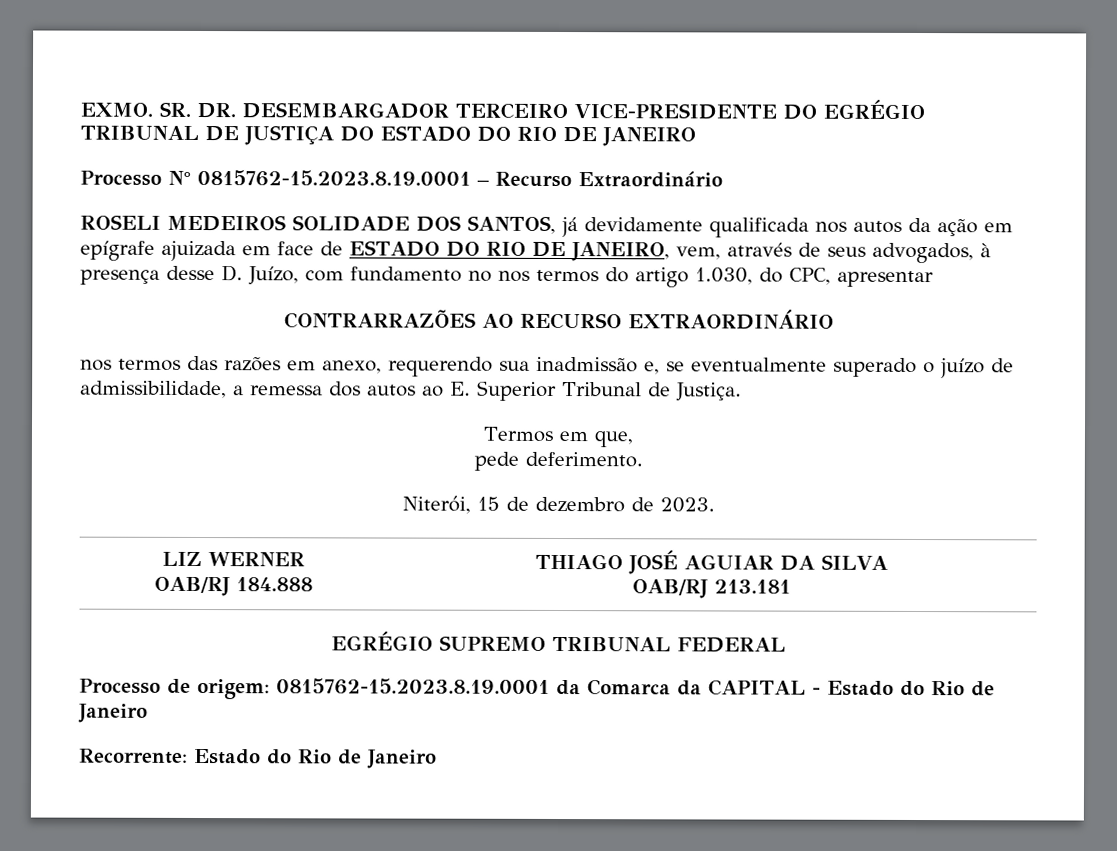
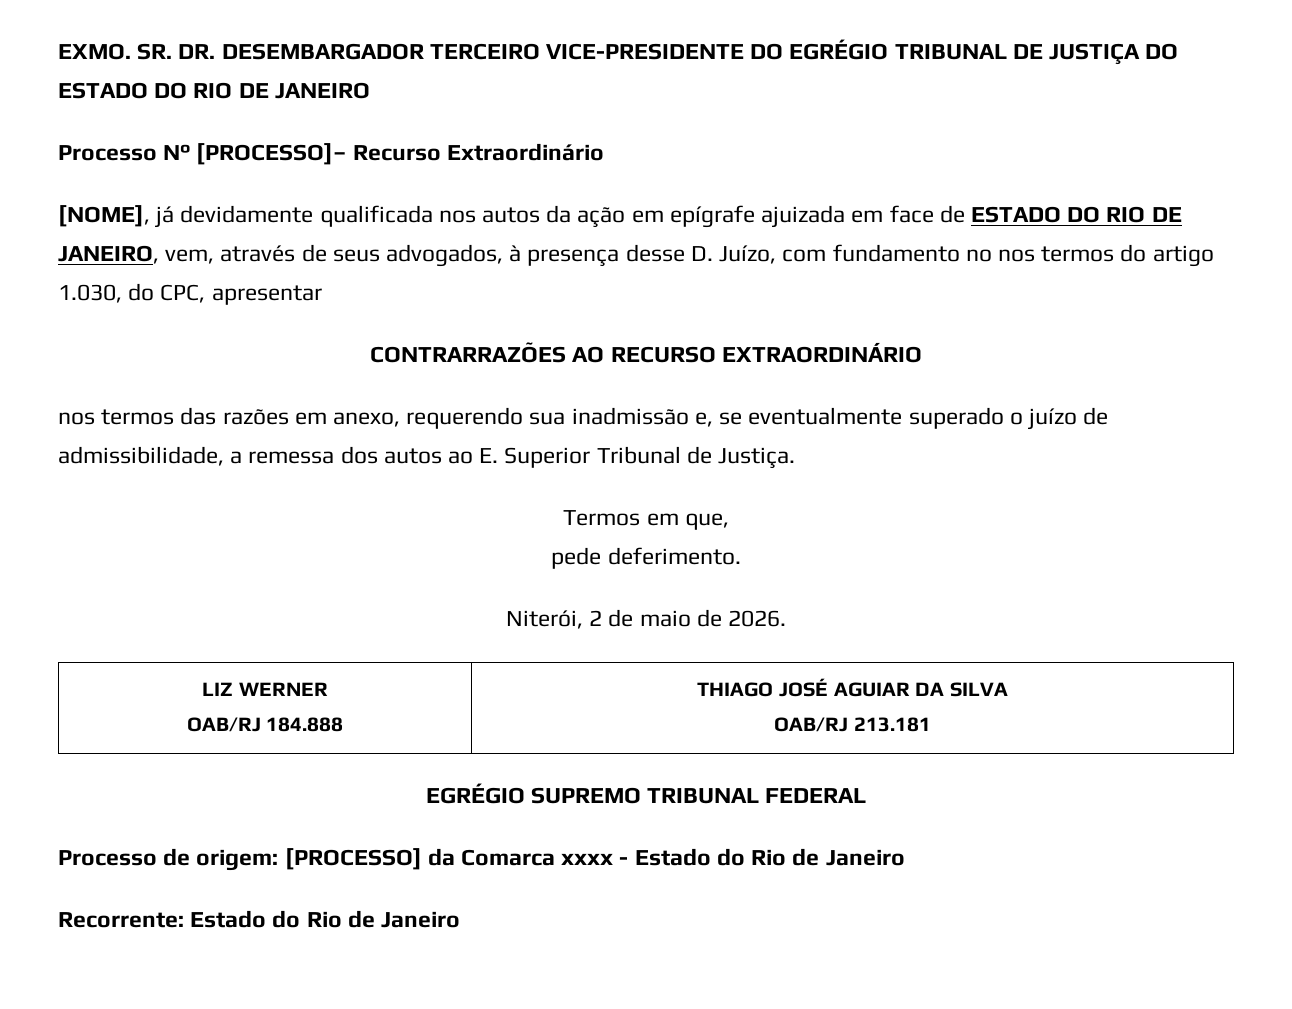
[197,169,490,187] 0815762-15.2023.8.19.0001 – -> [196,143,347,165] [PROCESSO]–
[80,214,556,234] ROSELI MEDEIROS SOLIDADE DOS SANTOS, -> [58,205,150,227] [NOME],
[476,496,715,513] 15 de dezembro de 2023. -> [589,609,787,627] 2 de maio de 2026.
[276,678,550,695] 0815762-15.2023.8.19.0001 -> [284,848,422,870] [PROCESSO]
[677,679,806,696] da CAPITAL -> [561,853,614,865] xxxx

